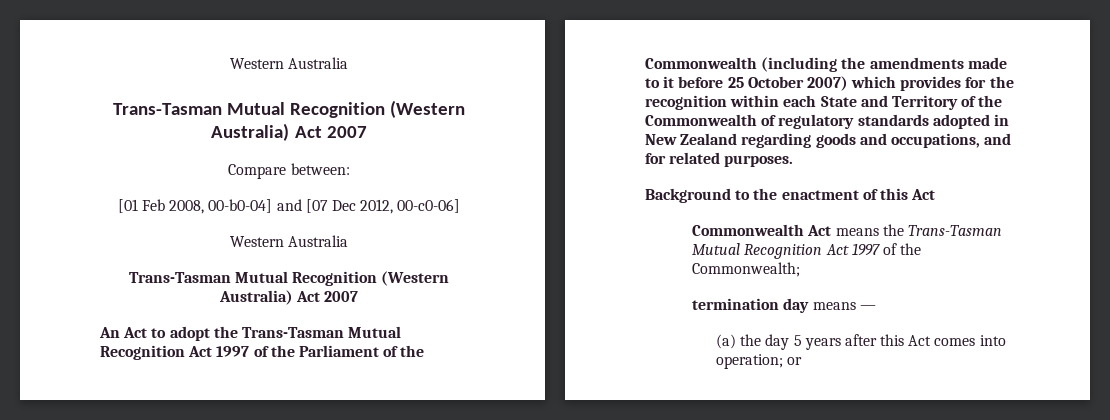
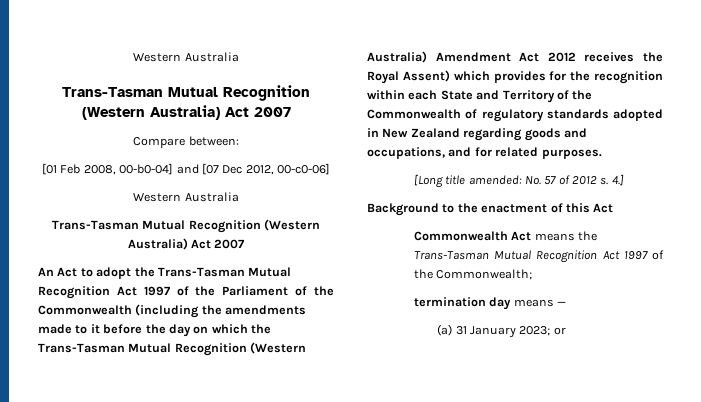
[727,76,848,91] 25 October 2007) -> [145,324,271,337] [38,342,307,356] [367,51,663,63] [367,70,450,84] the day on which the Trans-Tasman Mutual Recognition (Western Australia) Amendment Act 2012 receives the Royal Assent)
(794, 161) none -> [413,174,624,188] // [Long title amended: No. 57 of 2012 s. 4.]
[740,334,1006,350] [715,354,783,369] the day 5 years after this Act comes into operation; -> [455,326,551,338] 31 January 2023;

